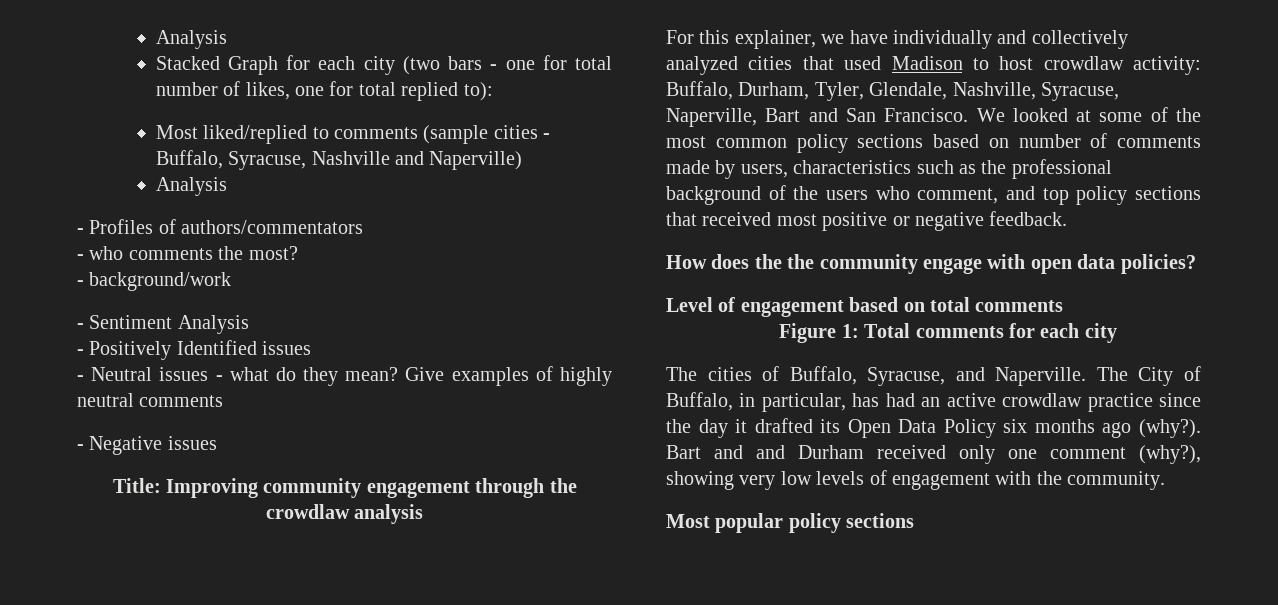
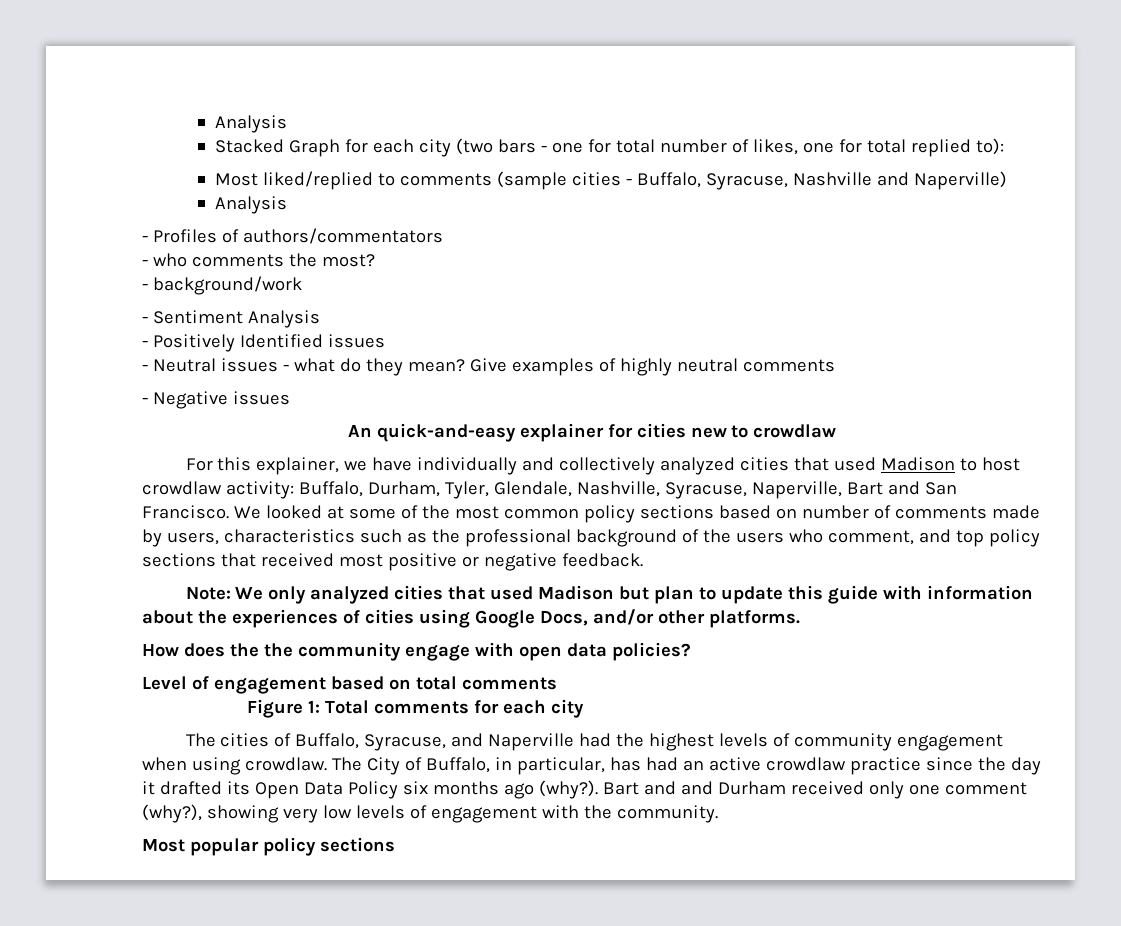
[112,478,577,498] [265,504,424,524] Title: Improving community engagement through the crowdlaw analysis -> [347,423,837,442] An quick-and-easy explainer for cities new to crowdlaw
(1068, 218) none -> [185,585,1034,604] [142,609,800,628] // Note: We only analyzed cities that used Madison but plan to update this guide with information about the experiences of cities using Google Docs, and/or other platforms.
[995,367,1087,386] Naperville. -> [488,733,1004,751] [142,757,327,775] Naperville had the highest levels of community engagement when using crowdlaw.

